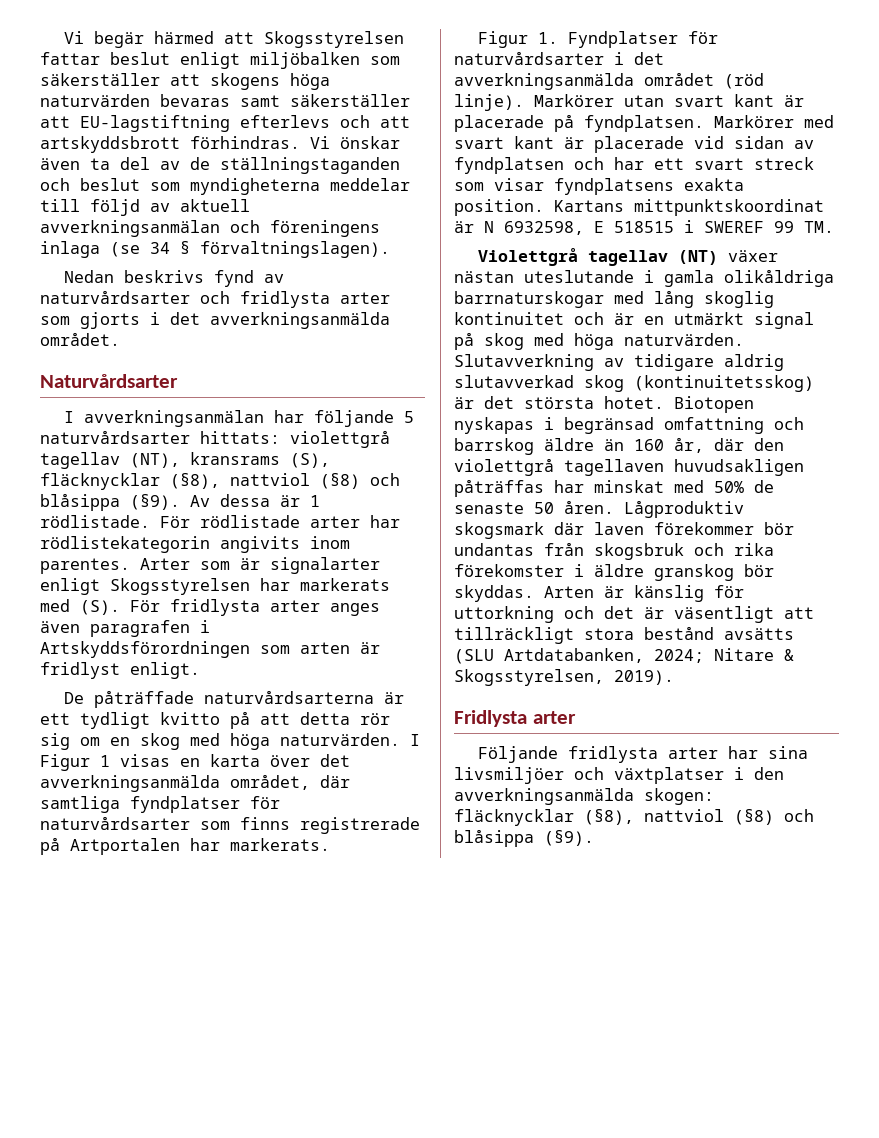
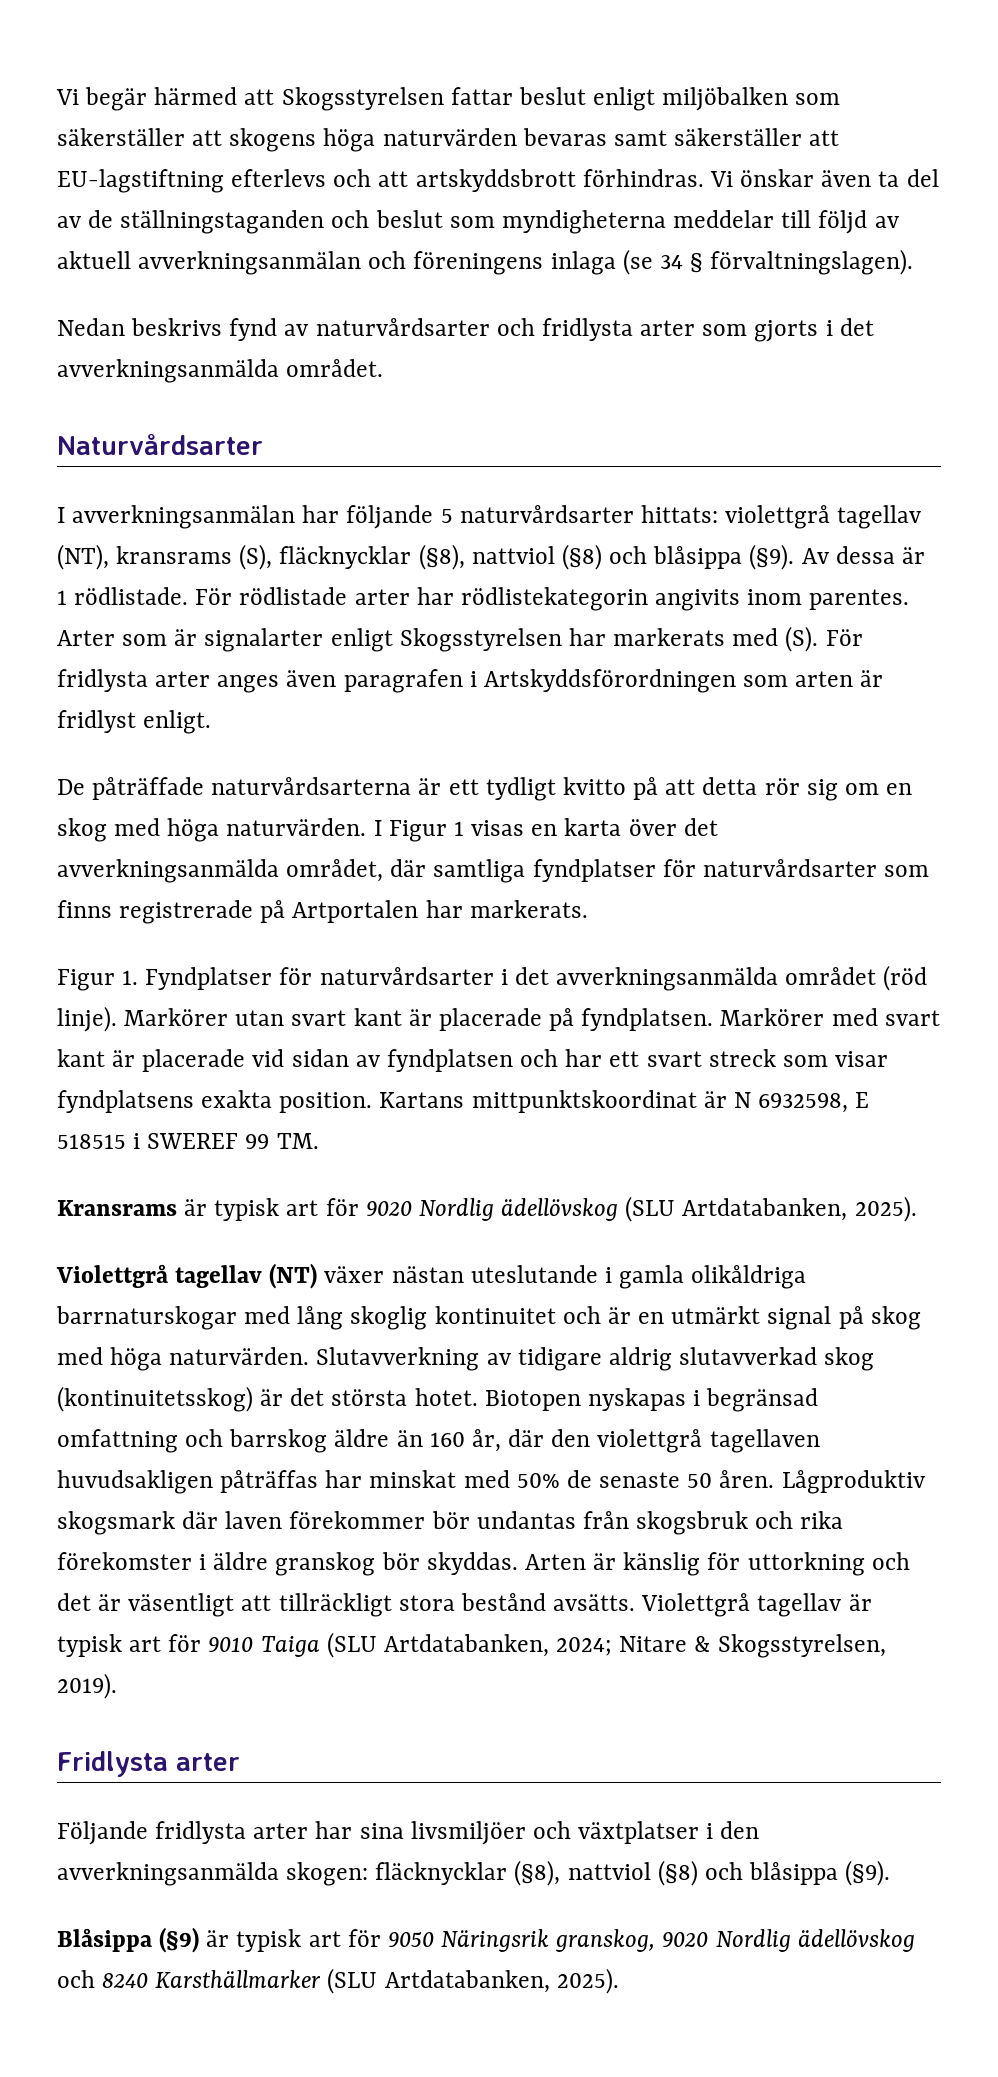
(834, 227) none -> [57,1196,917,1222] // Kransrams är typisk art för 9020 Nordlig ädellövskog (SLU Artdatabanken, 2025).
[724,628,794,640] avsätts -> [553,1593,872,1617] [57,1634,320,1657] avsätts. Violettgrå tagellav är typisk art för 9010 Taiga
(594, 838) none -> [57,1927,915,1953] [57,1968,619,1994] // Blåsippa (§9) är typisk art för 9050 Näringsrik granskog, 9020 Nordlig ädellövskog och 8240 Karsthällmarker (SLU Artdatabanken, 2025).

